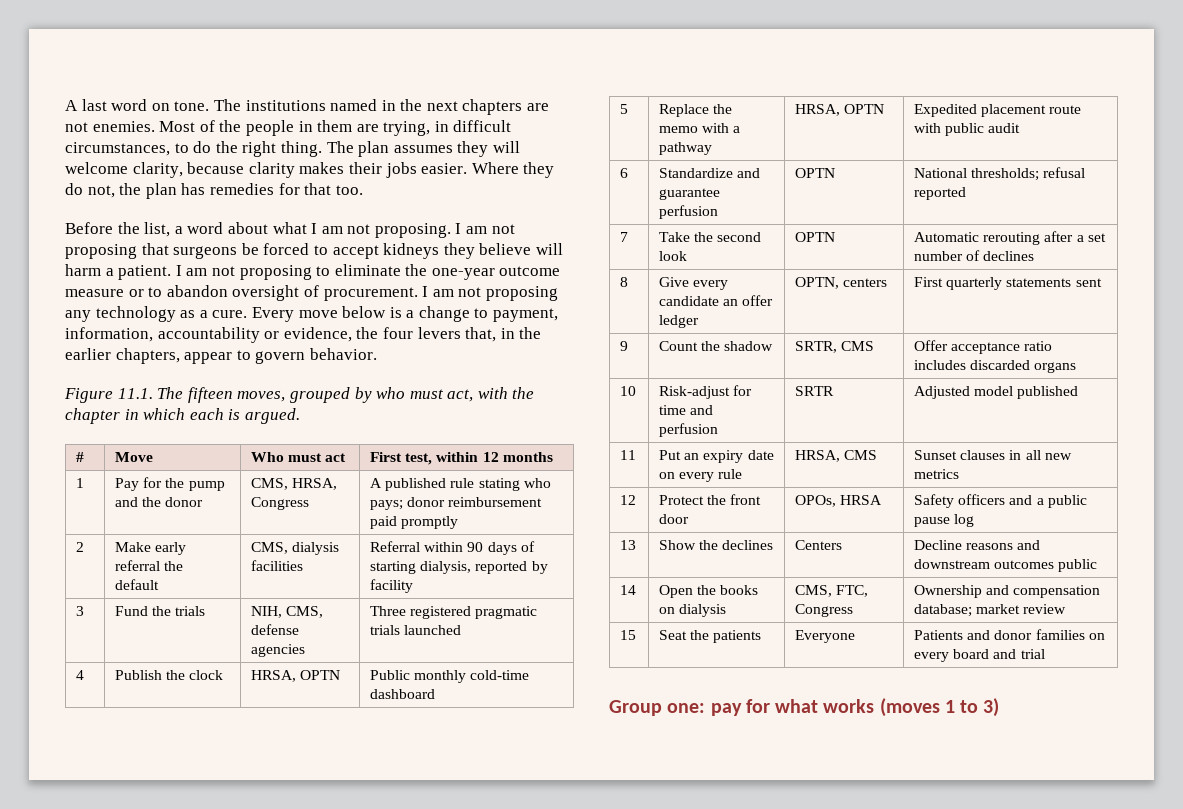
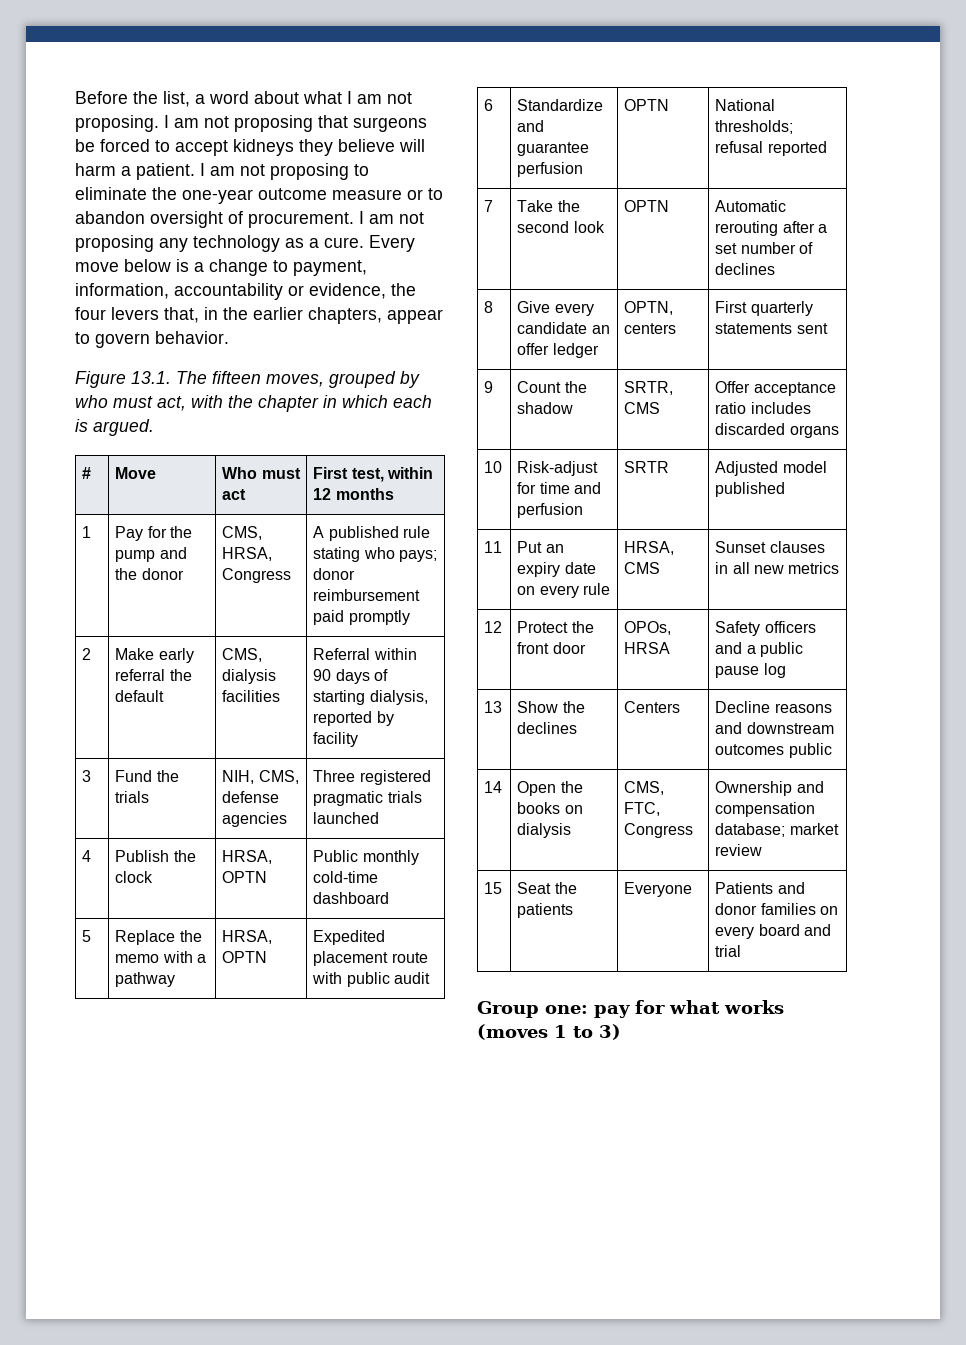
[65,99,550,115] [65,120,512,136] [65,141,520,157] [65,162,555,178] [65,183,363,199] A last word on tone. The institutions named in the next chapters are not enemies. Most of the people in them are trying, in difficult circumstances, to do the right thing. The plan assumes they will welcome clarity, because clarity makes their jobs easier. Where they do not, the plan has remedies for that too. // -> (75, 97) none
[117,388,153,399] 11.1. -> [131,371,171,384] 13.1.

